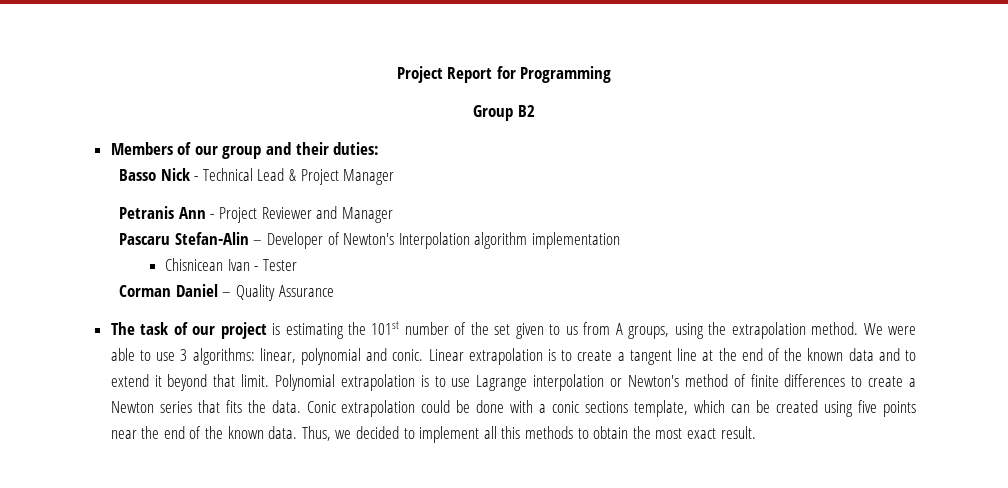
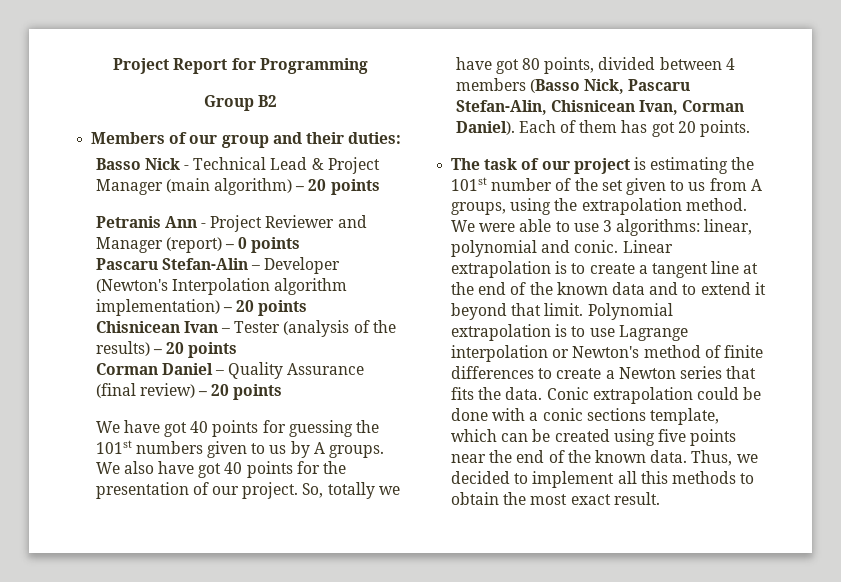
(395, 177) none -> [165,178,380,195] (main algorithm) – 20 points
(393, 215) none -> [165,237,301,253] (report) – 0 points
[327,232,620,249] [164,258,297,271] of Newton's Interpolation algorithm implementation // Chisnicean Ivan - Tester -> [95,278,348,295] [95,299,308,316] [95,320,396,337] [95,341,238,358] (Newton's Interpolation algorithm implementation) – 20 points // Chisnicean Ivan – Tester (analysis of the results) – 20 points
(334, 291) none -> [95,383,283,400] [95,420,379,437] [95,440,384,458] [95,461,346,478] [95,482,400,499] [455,57,735,74] [455,78,691,94] [455,100,745,115] [455,120,750,137] (final review) – 20 points // We have got 40 points for guessing the 101st numbers given to us by A groups. We also have got 40 points for the presentation of our project. So, totally we have got 80 points, divided between 4 members (Basso Nick, Pascaru Stefan-Alin, Chisnicean Ivan, Corman Daniel). Each of them has got 20 points.

